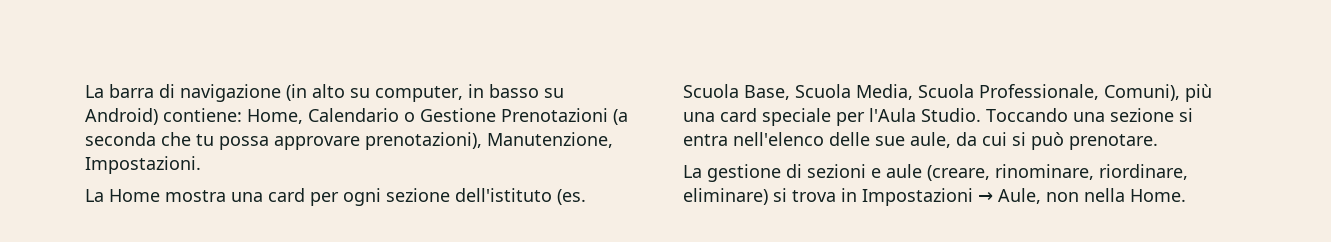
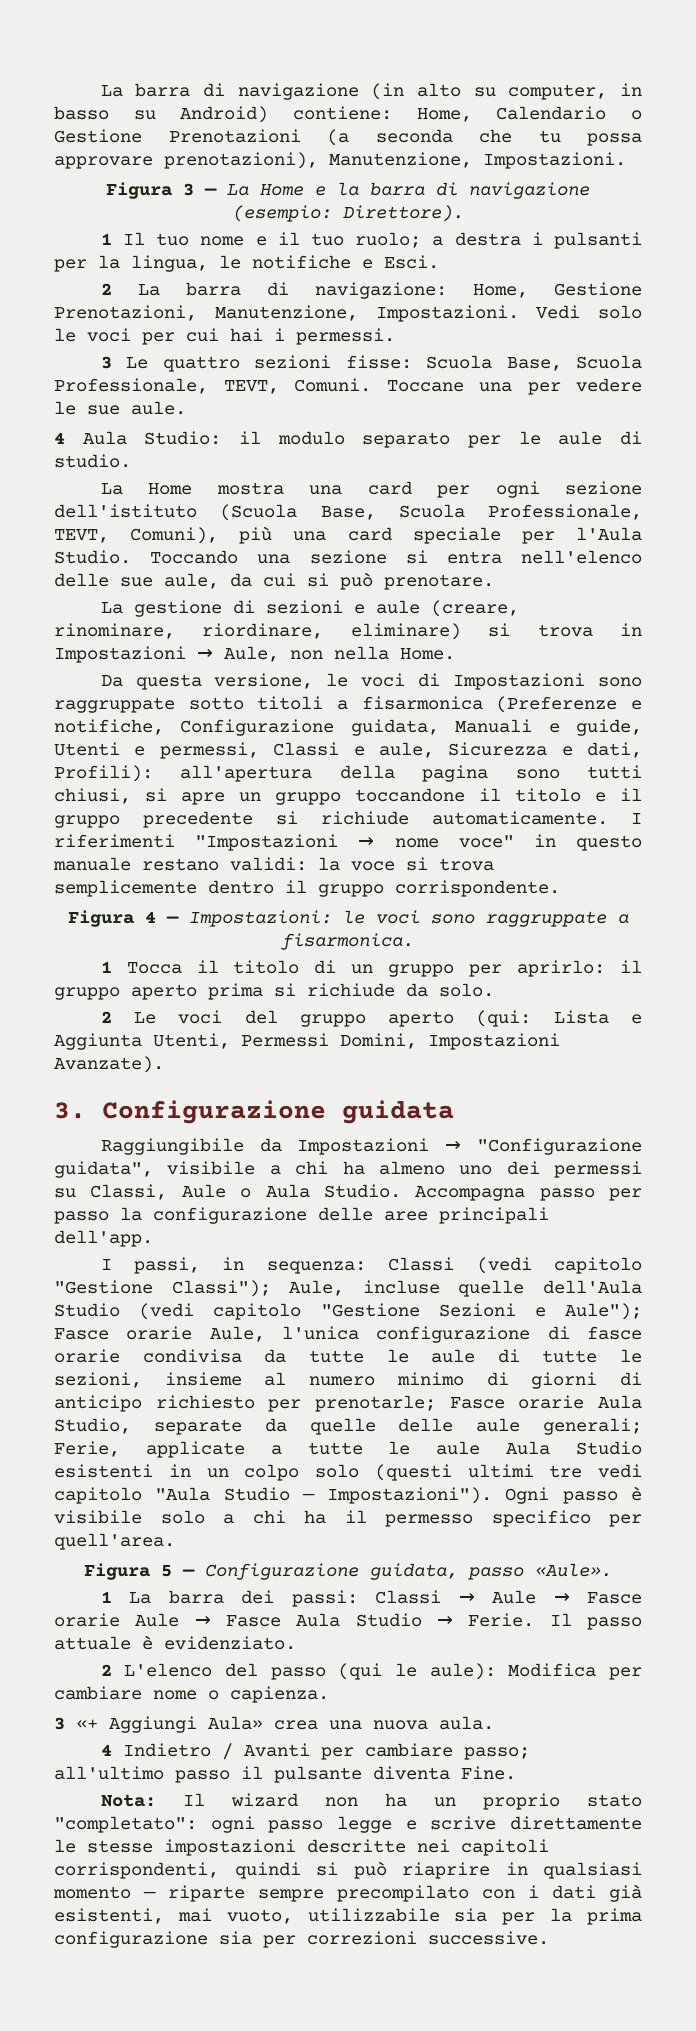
(201, 165) none -> [106,182,590,199] [232,205,464,222] [100,232,642,249] [54,255,439,272] [100,282,642,299] [54,305,642,322] [54,328,395,345] [100,355,642,372] [54,378,642,395] [54,401,186,415] [54,431,642,448] [54,454,131,468] // Figura 3 — La Home e la barra di navigazione (esempio: Direttore). // 1 Il tuo nome e il tuo ruolo; a destra i pulsanti per la lingua, le notifiche e Esci. // 2 La barra di navigazione: Home, Gestione Prenotazioni, Manutenzione, Impostazioni. Vedi solo le voci per cui hai i permessi. // 3 Le quattro sezioni fisse: Scuola Base, Scuola Professionale, TEVT, Comuni. Toccane una per vedere le sue aule. // 4 Aula Studio: il modulo separato per le aule di studio.
[557,189,586,205] [683,84,1099,100] (es. Scuola Base, Scuola Media, Scuola Professionale, -> [220,504,642,521] [54,529,109,543] (Scuola Base, Scuola Professionale, TEVT,
(1186, 195) none -> [100,673,642,690] [54,696,642,713] [54,719,642,736] [54,742,642,759] [54,765,642,782] [54,788,642,805] [54,811,642,828] [54,834,642,851] [53,857,494,871] [54,880,560,897] [67,910,629,927] [280,933,414,950] [100,960,642,977] [54,983,494,1000] [100,1010,642,1027] [54,1033,560,1050] [54,1056,164,1073] [54,1100,454,1124] [100,1138,642,1155] [54,1161,642,1178] [54,1184,642,1201] [54,1207,549,1224] [54,1230,153,1247] [100,1257,642,1274] [54,1280,642,1297] [54,1303,642,1320] [54,1326,642,1343] [54,1349,642,1363] [54,1372,642,1389] [54,1395,642,1412] [54,1418,642,1435] [54,1441,642,1458] [54,1464,642,1481] [54,1486,642,1504] [54,1510,642,1527] [54,1533,175,1550] [84,1563,612,1580] [100,1590,642,1607] [54,1613,642,1630] [54,1635,296,1650] [100,1663,642,1680] [54,1686,329,1703] [54,1716,494,1733] [100,1743,530,1760] [54,1766,516,1783] [100,1793,642,1810] [54,1816,642,1833] [54,1839,549,1856] [54,1861,642,1879] [53,1884,642,1902] [54,1908,642,1925] [54,1931,549,1948] // Da questa versione, le voci di Impostazioni sono raggruppate sotto titoli a fisarmonica (Preferenze e notifiche, Configurazione guidata, Manuali e guide, Utenti e permessi, Classi e aule, Sicurezza e dati, Profili): all'apertura della pagina sono tutti chiusi, si apre un gruppo toccandone il titolo e il gruppo precedente si richiude automaticamente. I riferimenti "Impostazioni → nome voce" in questo manuale restano validi: la voce si trova semplicemente dentro il gruppo corrispondente. // Figura 4 — Impostazioni: le voci sono raggruppate a fisarmonica. // 1 Tocca il titolo di un gruppo per aprirlo: il gruppo aperto prima si richiude da solo. // 2 Le voci del gruppo aperto (qui: Lista e Aggiunta Utenti, Permessi Domini, Impostazioni Avanzate). // 3. Configurazione guidata // Raggiungibile da Impostazioni → "Configurazione guidata", visibile a chi ha almeno uno dei permessi su Classi, Aule o Aula Studio. Accompagna passo per passo la configurazione delle aree principali dell'app. // I passi, in sequenza: Classi (vedi capitolo "Gestione Classi"); Aule, incluse quelle dell'Aula Studio (vedi capitolo "Gestione Sezioni e Aule"); Fasce orarie Aule, l'unica configurazione di fasce orarie condivisa da tutte le aule di tutte le sezioni, insieme al numero minimo di giorni di anticipo richiesto per prenotarle; Fasce orarie Aula Studio, separate da quelle delle aule generali; Ferie, applicate a tutte le aule Aula Studio esistenti in un colpo solo (questi ultimi tre vedi capitolo "Aula Studio — Impostazioni"). Ogni passo è visibile solo a chi ha il permesso specifico per quell'area. // Figura 5 — Configurazione guidata, passo «Aule». // 1 La barra dei passi: Classi → Aule → Fasce orarie Aule → Fasce Aula Studio → Ferie. Il passo attuale è evidenziato. // 2 L'elenco del passo (qui le aule): Modifica per cambiare nome o capienza. // 3 «+ Aggiungi Aula» crea una nuova aula. // 4 Indietro / Avanti per cambiare passo; all'ultimo passo il pulsante diventa Fine. // Nota: Il wizard non ha un proprio stato "completato": ogni passo legge e scrive direttamente le stesse impostazioni descritte nei capitoli corrispondenti, quindi si può riaprire in qualsiasi momento — riparte sempre precompilato con i dati già esistenti, mai vuoto, utilizzabile sia per la prima configurazione sia per correzioni successive.

